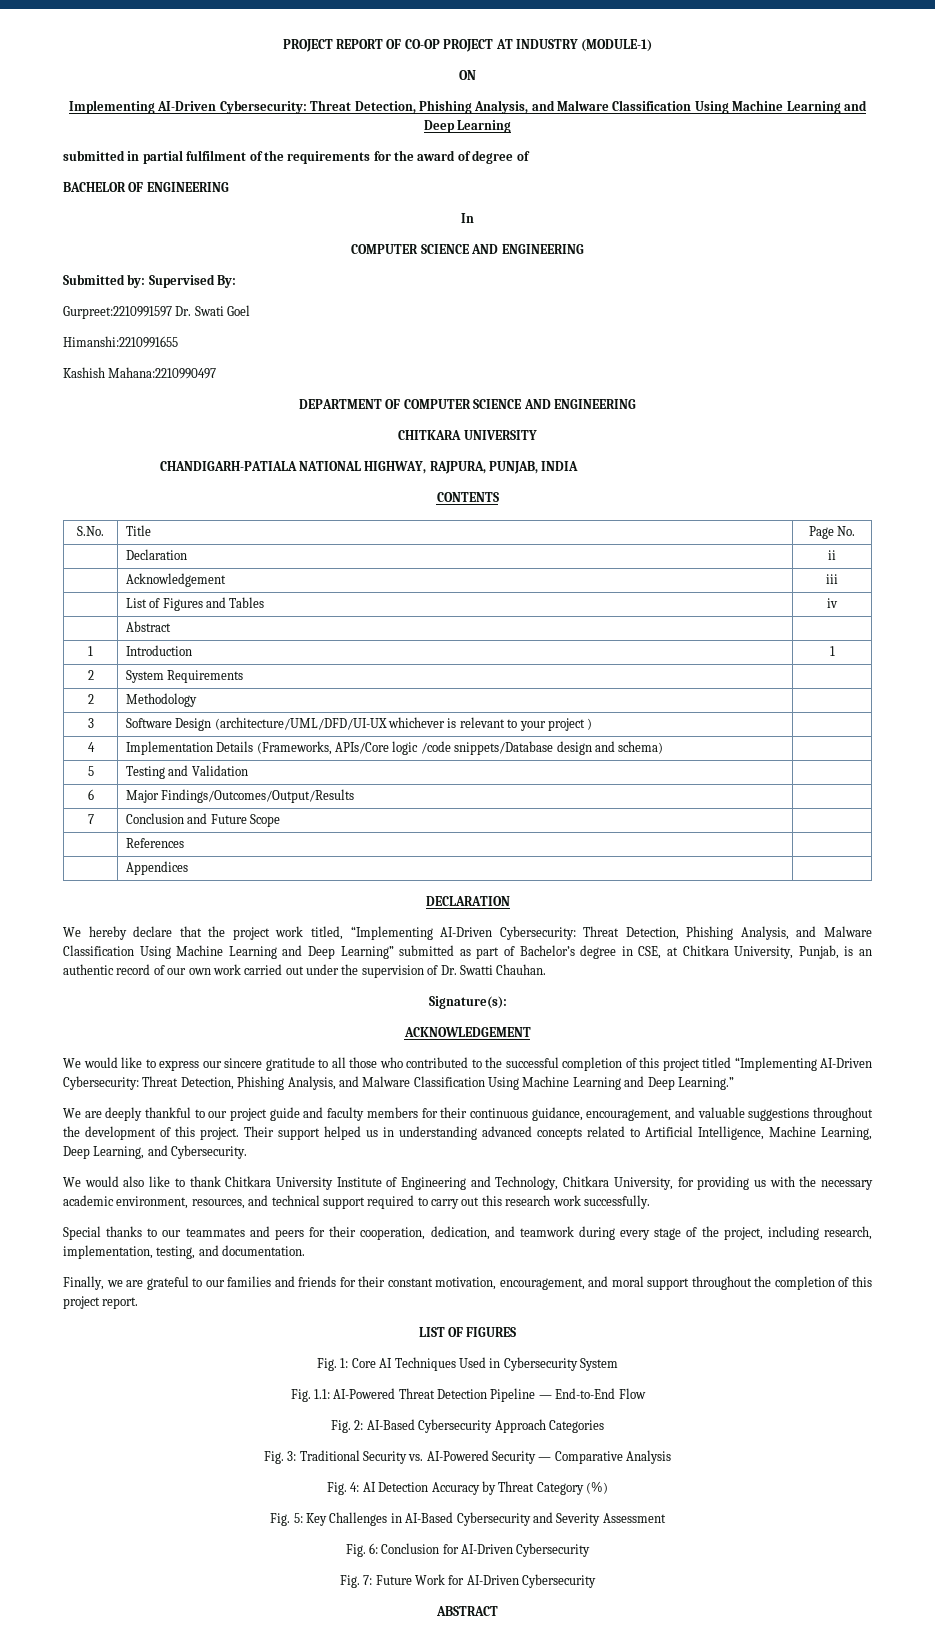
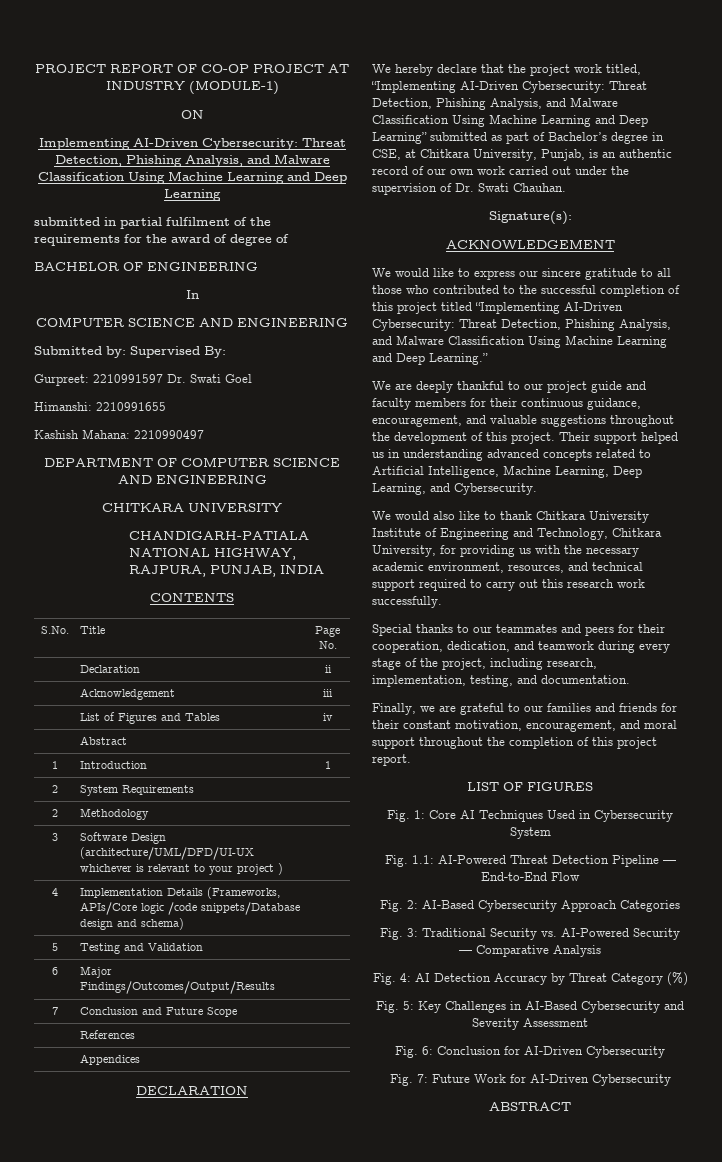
[63,306,172,319] Gurpreet:2210991597 -> [34,374,163,386] Gurpreet: 2210991597
[63,336,178,348] Himanshi:2210991655 -> [34,402,166,411] Himanshi: 2210991655
[108,367,217,379] Mahana:2210990497 -> [82,429,204,439] Mahana: 2210990497
[459,965,493,975] Swatti -> [478,183,509,192] Swati

